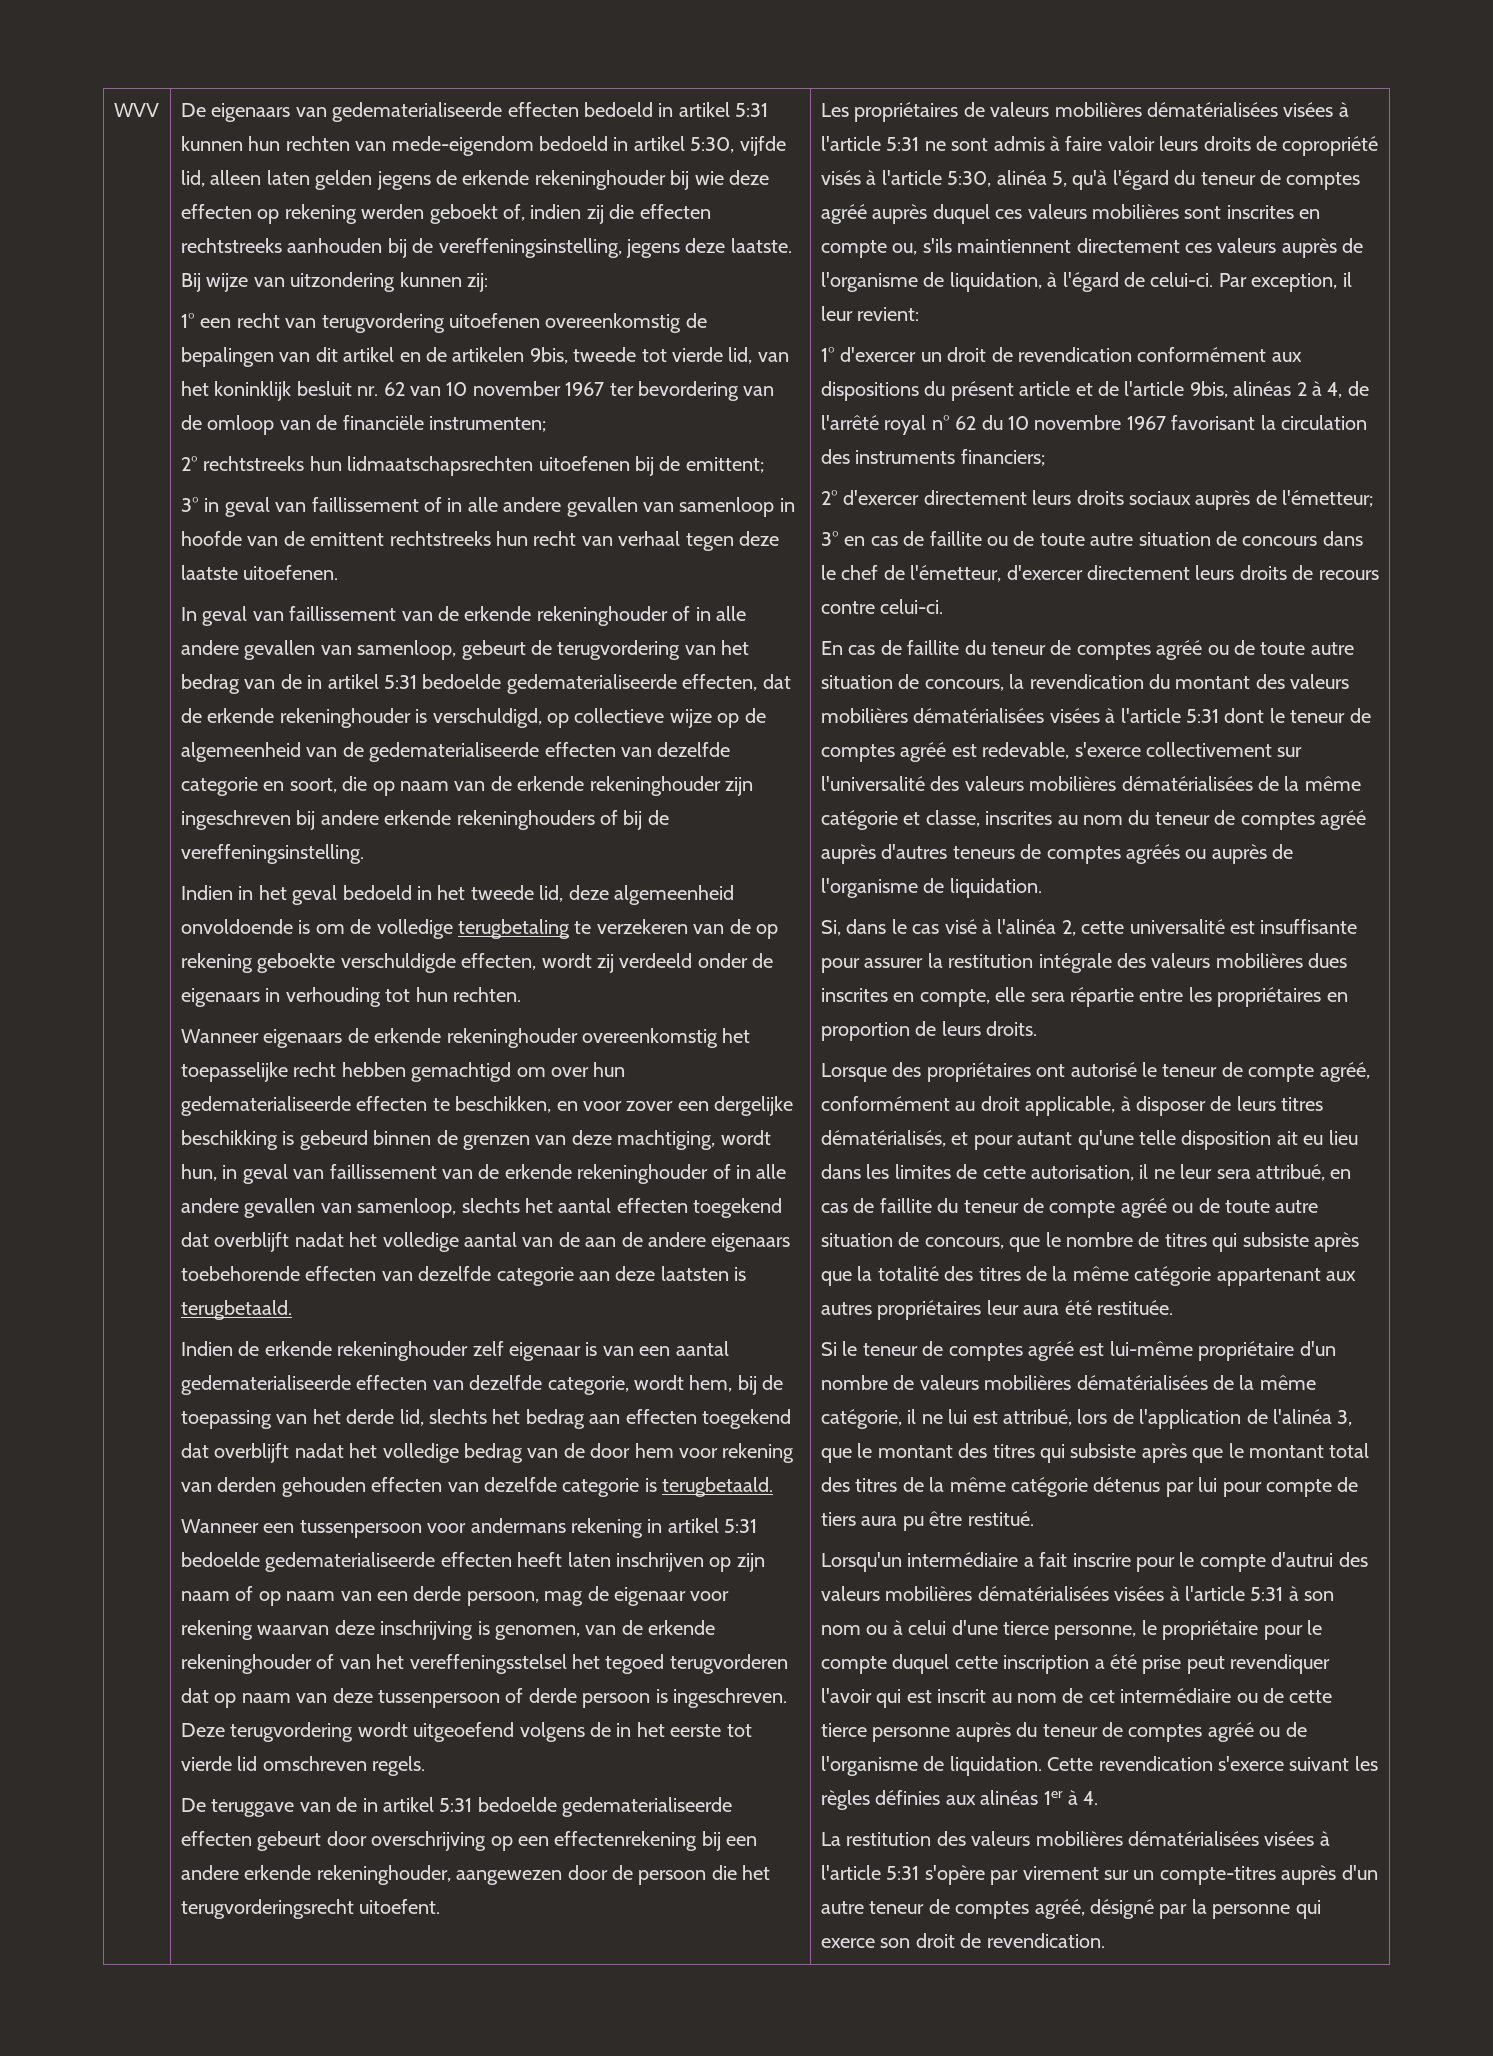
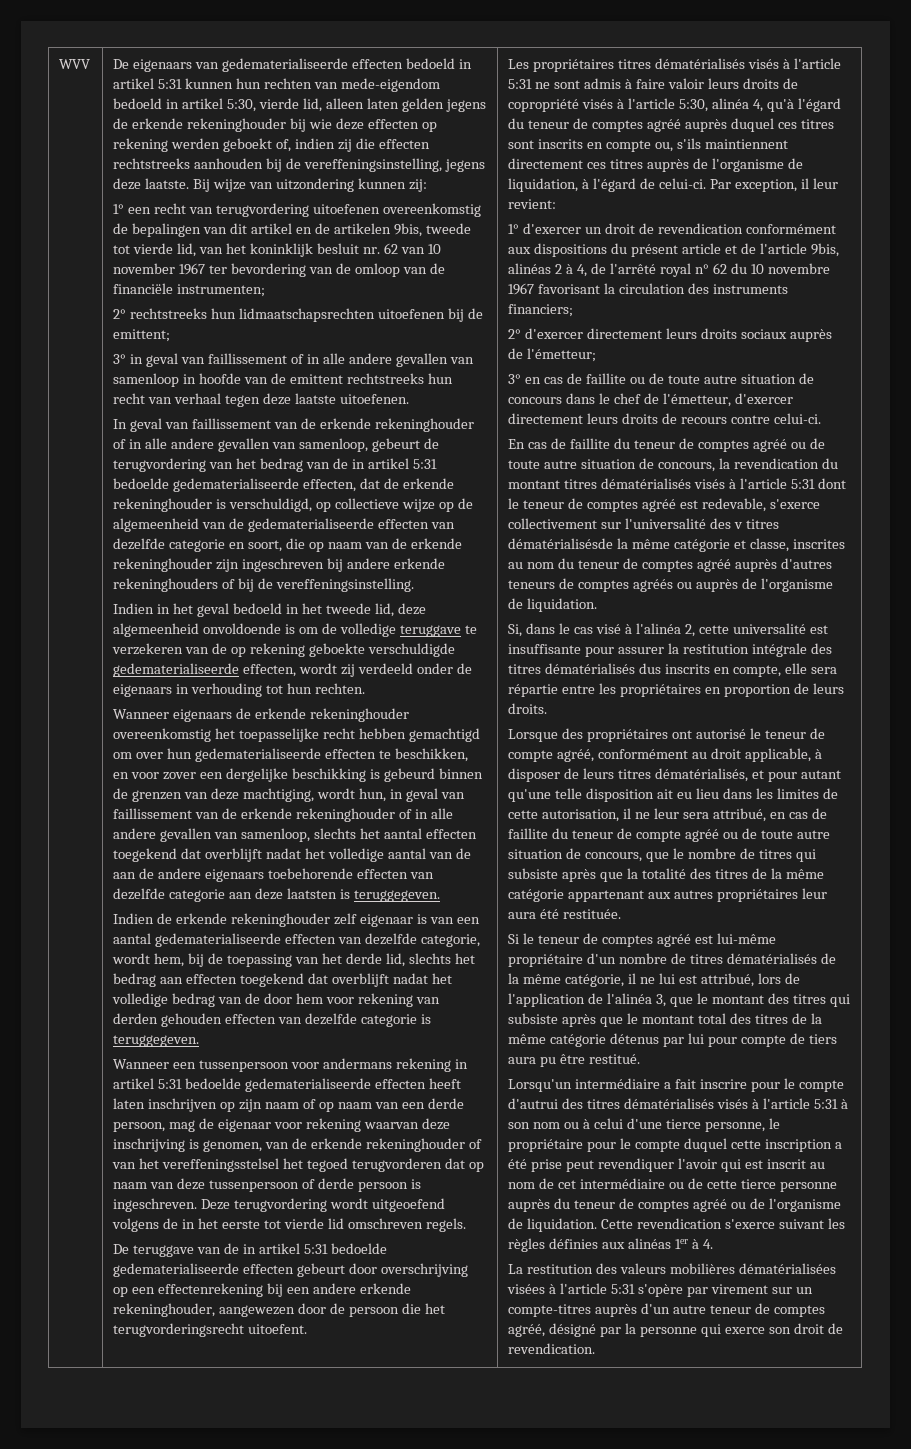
[739,136,786,156] vijfde -> [259,98,300,109] vierde
[457,919,570,939] terugbetaling -> [399,625,461,637] teruggave
(456, 963) none -> [113,663,240,677] gedematerialiseerde
[180,1300,292,1320] terugbetaald. -> [353,890,440,902] teruggegeven.
[662,1477,774,1497] terugbetaald. -> [113,1035,200,1047] teruggegeven.
[963,102,1334,117] de valeurs mobilières dématérialisées visées -> [618,58,780,69] titres dématérialisés visés
[1051,171,1067,187] 5, -> [752,99,763,112] 4,
[1027,204,1294,219] valeurs mobilières sont inscrites -> [800,119,834,129] [508,139,584,149] titres sont inscrits
[1217,238,1277,253] valeurs -> [610,159,644,169] titres
[1255,674,1350,689] [820,708,1100,723] des valeurs mobilières dématérialisées visées -> [564,478,726,489] titres dématérialisés visés
[964,776,1279,791] valeurs mobilières dématérialisées de -> [734,519,780,529] [508,538,614,549] v titres dématérialisésde
[1151,953,1348,968] [820,988,888,1002] valeurs mobilières dues inscrites -> [508,663,711,674] titres dématérialisés dus inscrits
[919,1375,1208,1390] valeurs mobilières dématérialisées -> [690,953,818,964] titres dématérialisés
[820,1586,1165,1601] valeurs mobilières dématérialisées visées -> [587,1098,749,1109] titres dématérialisés visés

